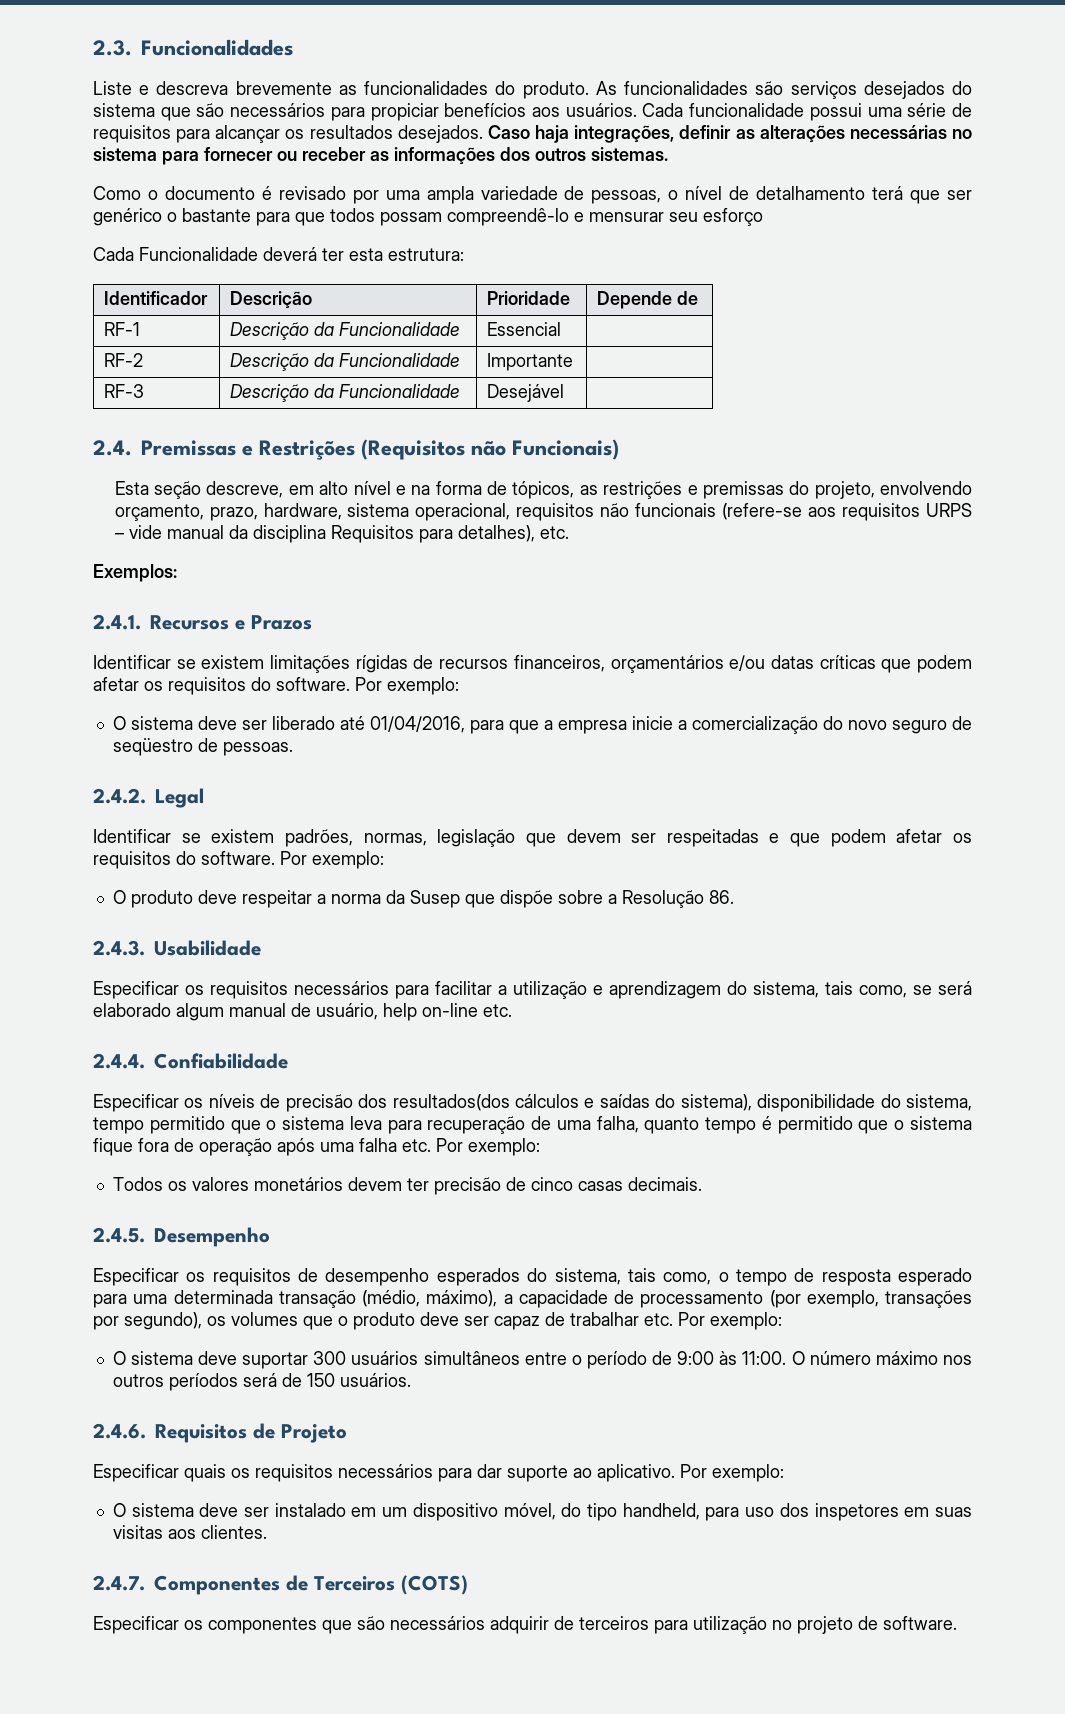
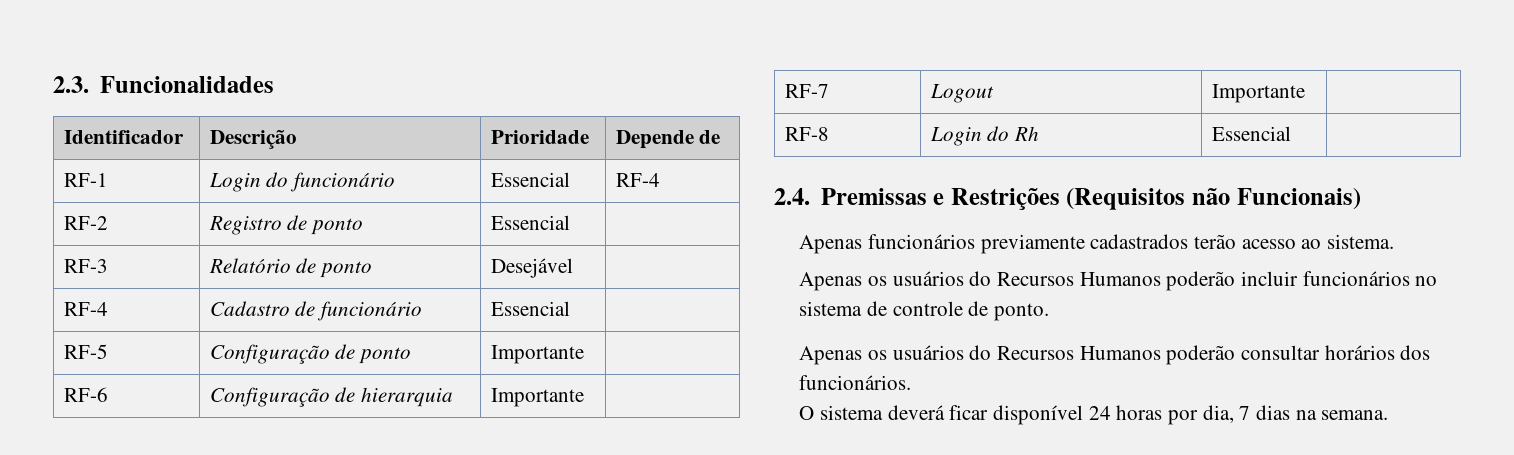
[93,81,973,99] [93,103,972,121] [93,125,973,143] [93,147,668,165] [93,186,973,204] [93,208,763,226] [93,247,464,261] // Liste e descreva brevemente as funcionalidades do produto. As funcionalidades são serviços desejados do sistema que são necessários para propiciar benefícios aos usuários. Cada funcionalidade possui uma série de requisitos para alcançar os resultados desejados. Caso haja integrações, definir as alterações necessárias no sistema para fornecer ou receber as informações dos outros sistemas. // Como o documento é revisado por uma ampla variedade de pessoas, o nível de detalhamento terá que ser genérico o bastante para que todos possam compreendê-lo e mensurar seu esforço // Cada Funcionalidade deverá ter esta estrutura: -> (274, 84) none
[230,322,461,340] [487,322,562,336] [104,353,144,367] [230,353,461,371] [487,353,574,371] [104,384,145,398] [230,384,461,402] [487,384,565,402] Descrição da Funcionalidade | Essencial | // RF-2 | Descrição da Funcionalidade | Importante | // RF-3 | Descrição da Funcionalidade | Desejável -> [208,172,395,192] [490,172,570,187] [615,173,660,187] [63,216,108,230] [208,215,363,235] [490,215,570,230] [63,259,108,273] [208,258,372,278] [490,258,573,278] [63,302,108,316] [209,301,422,321] [490,301,570,316] [63,344,108,359] [209,344,411,364] [490,345,584,364] [63,387,108,402] [209,387,453,407] [490,388,584,407] [784,84,829,98] [929,84,994,103] [1211,84,1305,103] [784,127,829,141] [929,126,1039,146] [1211,126,1291,141] Login do funcionário | Essencial | RF-4 // RF-2 | Registro de ponto | Essencial | // RF-3 | Relatório de ponto | Desejável | // RF-4 | Cadastro de funcionário | Essencial | // RF-5 | Configuração de ponto | Importante | // RF-6 | Configuração de hierarquia | Importante | // RF-7 | Logout | Importante | // RF-8 | Login do Rh | Essencial
[114,481,972,499] [114,503,972,521] [114,525,569,543] [93,564,177,582] [93,614,312,630] [93,655,973,673] [93,677,459,695] [112,716,972,734] [112,738,293,756] [93,788,204,808] [93,829,972,847] [93,851,384,869] [112,890,734,908] [93,940,261,956] [93,981,972,999] [93,1003,512,1021] [93,1053,288,1069] [93,1094,973,1112] [93,1116,972,1134] [93,1138,540,1156] [112,1177,702,1195] [93,1227,270,1247] [93,1268,973,1286] [93,1290,972,1308] [93,1312,782,1330] [112,1351,972,1369] [112,1373,411,1391] [93,1423,347,1443] [93,1464,784,1482] [112,1503,973,1521] [112,1525,267,1539] [93,1575,468,1595] [93,1616,957,1634] Esta seção descreve, em alto nível e na forma de tópicos, as restrições e premissas do projeto, envolvendo orçamento, prazo, hardware, sistema operacional, requisitos não funcionais (refere-se aos requisitos URPS – vide manual da disciplina Requisitos para detalhes), etc. // Exemplos: // 2.4.1. Recursos e Prazos // Identificar se existem limitações rígidas de recursos financeiros, orçamentários e/ou datas críticas que podem afetar os requisitos do software. Por exemplo: // O sistema deve ser liberado até 01/04/2016, para que a empresa inicie a comercialização do novo seguro de seqüestro de pessoas. // 2.4.2. Legal // Identificar se existem padrões, normas, legislação que devem ser respeitadas e que podem afetar os requisitos do software. Por exemplo: // O produto deve respeitar a norma da Susep que dispõe sobre a Resolução 86. // 2.4.3. Usabilidade // Especificar os requisitos necessários para facilitar a utilização e aprendizagem do sistema, tais como, se será elaborado algum manual de usuário, help on-line etc. // 2.4.4. Confiabilidade // Especificar os níveis de precisão dos resultados(dos cálculos e saídas do sistema), disponibilidade do sistema, tempo permitido que o sistema leva para recuperação de uma falha, quanto tempo é permitido que o sistema fique fora de operação após uma falha etc. Por exemplo: // Todos os valores monetários devem ter precisão de cinco casas decimais. // 2.4.5. Desempenho // Especificar os requisitos de desempenho esperados do sistema, tais como, o tempo de resposta esperado para uma determinada transação (médio, máximo), a capacidade de processamento (por exemplo, transações por segundo), os volumes que o produto deve ser capaz de trabalhar etc. Por exemplo: // O sistema deve suportar 300 usuários simultâneos entre o período de 9:00 às 11:00. O número máximo nos outros períodos será de 150 usuários. // 2.4.6. Requisitos de Projeto // Especificar quais os requisitos necessários para dar suporte ao aplicativo. Por exemplo: // O sistema deve ser instalado em um dispositivo móvel, do tipo handheld, para uso dos inspetores em suas visitas aos clientes. // 2.4.7. Componentes de Terceiros (COTS) // Especificar os componentes que são necessários adquirir de terceiros para utilização no projeto de software. -> [799,234,1394,254] [799,271,1438,291] [799,301,1049,321] [799,345,1431,365] [799,375,912,390] [799,405,1389,425] Apenas funcionários previamente cadastrados terão acesso ao sistema. // Apenas os usuários do Recursos Humanos poderão incluir funcionários no sistema de controle de ponto. // Apenas os usuários do Recursos Humanos poderão consultar horários dos funcionários. // O sistema deverá ficar disponível 24 horas por dia, 7 dias na semana.

